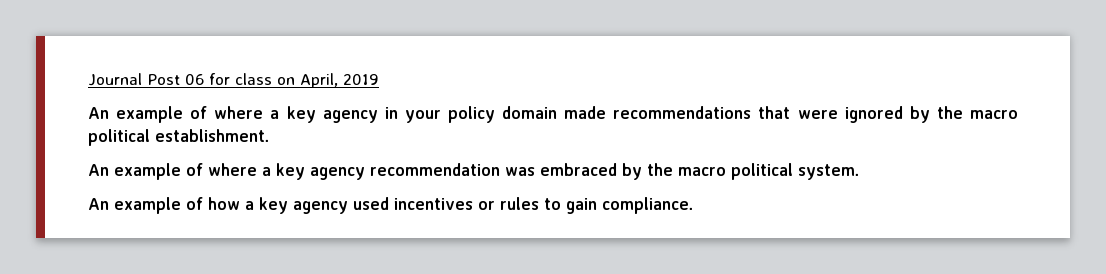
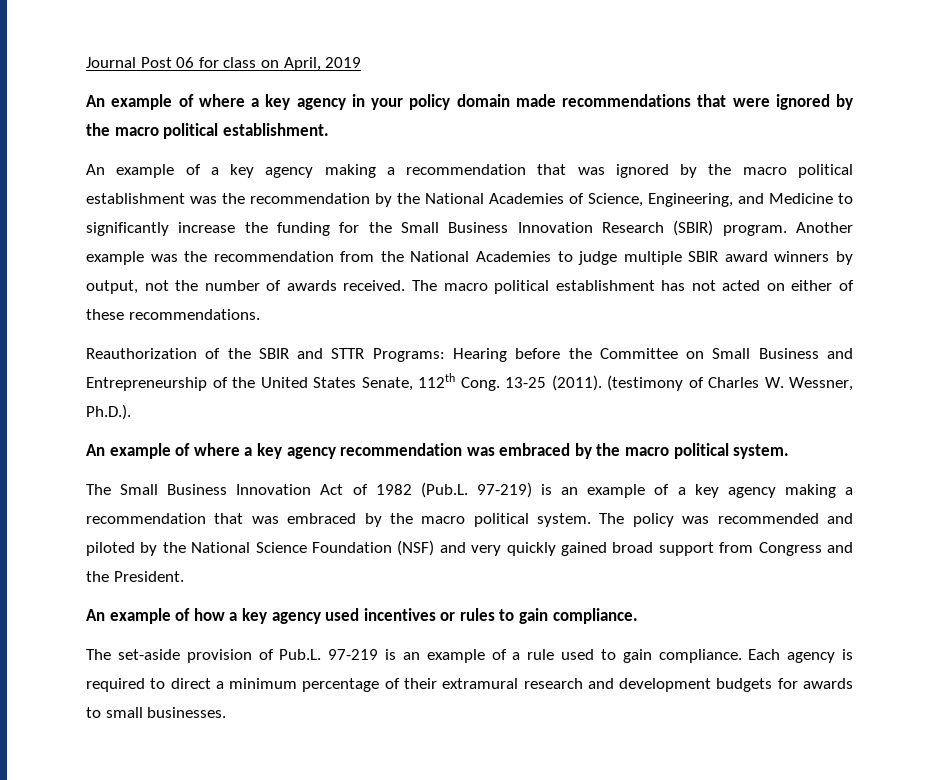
(270, 135) none -> [86,164,853,178] [86,193,853,207] [86,220,853,236] [86,251,853,265] [86,280,854,294] [86,309,260,320] [86,348,854,362] [86,373,853,391] [86,404,131,420] // An example of a key agency making a recommendation that was ignored by the macro political establishment was the recommendation by the National Academies of Science, Engineering, and Medicine to significantly increase the funding for the Small Business Innovation Research (SBIR) program. Another example was the recommendation from the National Academies to judge multiple SBIR award winners by output, not the number of awards received. The macro political establishment has not acted on either of these recommendations. // Reauthorization of the SBIR and STTR Programs: Hearing before the Committee on Small Business and Entrepreneurship of the United States Senate, 112th Cong. 13-25 (2011). (testimony of Charles W. Wessner, Ph.D.).
(860, 172) none -> [86,482,854,498] [86,513,853,527] [86,540,853,556] [86,571,184,582] // The Small Business Innovation Act of 1982 (Pub.L. 97-219) is an example of a key agency making a recommendation that was embraced by the macro political system. The policy was recommended and piloted by the National Science Foundation (NSF) and very quickly gained broad support from Congress and the President.
(694, 205) none -> [86,649,854,663] [86,678,854,692] [86,707,227,718] // The set-aside provision of Pub.L. 97-219 is an example of a rule used to gain compliance. Each agency is required to direct a minimum percentage of their extramural research and development budgets for awards to small businesses.

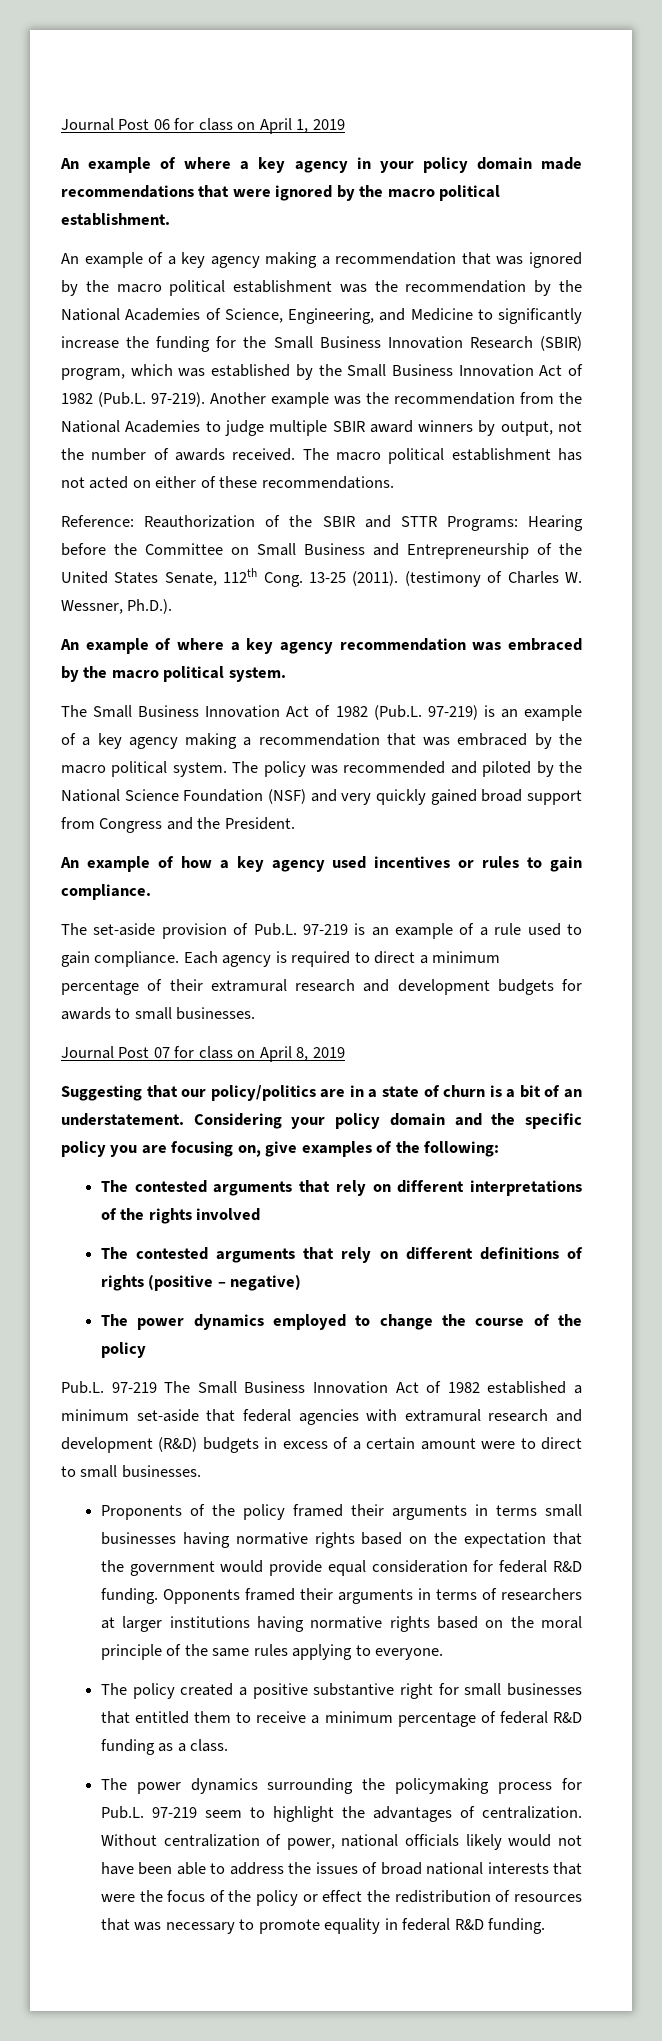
[283,57,321,71] April, -> [259,118,309,134] April 1,
[722,225,787,236] program. -> [61,364,583,380] [61,392,205,407] program, which was established by the Small Business Innovation Act of 1982 (Pub.L. 97-219).
(260, 314) none -> [61,515,134,527] Reference:
(227, 712) none -> [61,1046,345,1062] [61,1085,582,1101] [61,1113,582,1129] [61,1141,500,1157] [100,1180,582,1196] [100,1208,261,1224] [100,1247,584,1263] [100,1274,302,1291] [100,1314,582,1330] [100,1342,146,1358] [61,1381,583,1394] [61,1409,582,1425] [61,1437,582,1453] [61,1465,201,1478] [100,1504,583,1520] [100,1532,583,1548] [100,1560,583,1576] [100,1588,583,1604] [100,1616,582,1632] [100,1644,444,1660] [100,1683,582,1699] [100,1711,582,1727] [100,1739,229,1755] [100,1778,582,1794] [100,1806,583,1822] [100,1834,583,1850] [100,1862,582,1875] [100,1890,582,1906] [100,1918,545,1934] // Journal Post 07 for class on April 8, 2019 // Suggesting that our policy/politics are in a state of churn is a bit of an understatement. Considering your policy domain and the specific policy you are focusing on, give examples of the following: // The contested arguments that rely on different interpretations of the rights involved // The contested arguments that rely on different definitions of rights (positive – negative) // The power dynamics employed to change the course of the policy // Pub.L. 97-219 The Small Business Innovation Act of 1982 established a minimum set-aside that federal agencies with extramural research and development (R&D) budgets in excess of a certain amount were to direct to small businesses. // Proponents of the policy framed their arguments in terms small businesses having normative rights based on the expectation that the government would provide equal consideration for federal R&D funding. Opponents framed their arguments in terms of researchers at larger institutions having normative rights based on the moral principle of the same rules applying to everyone. // The policy created a positive substantive right for small businesses that entitled them to receive a minimum percentage of federal R&D funding as a class. // The power dynamics surrounding the policymaking process for Pub.L. 97-219 seem to highlight the advantages of centralization. Without centralization of power, national officials likely would not have been able to address the issues of broad national interests that were the focus of the policy or effect the redistribution of resources that was necessary to promote equality in federal R&D funding.

